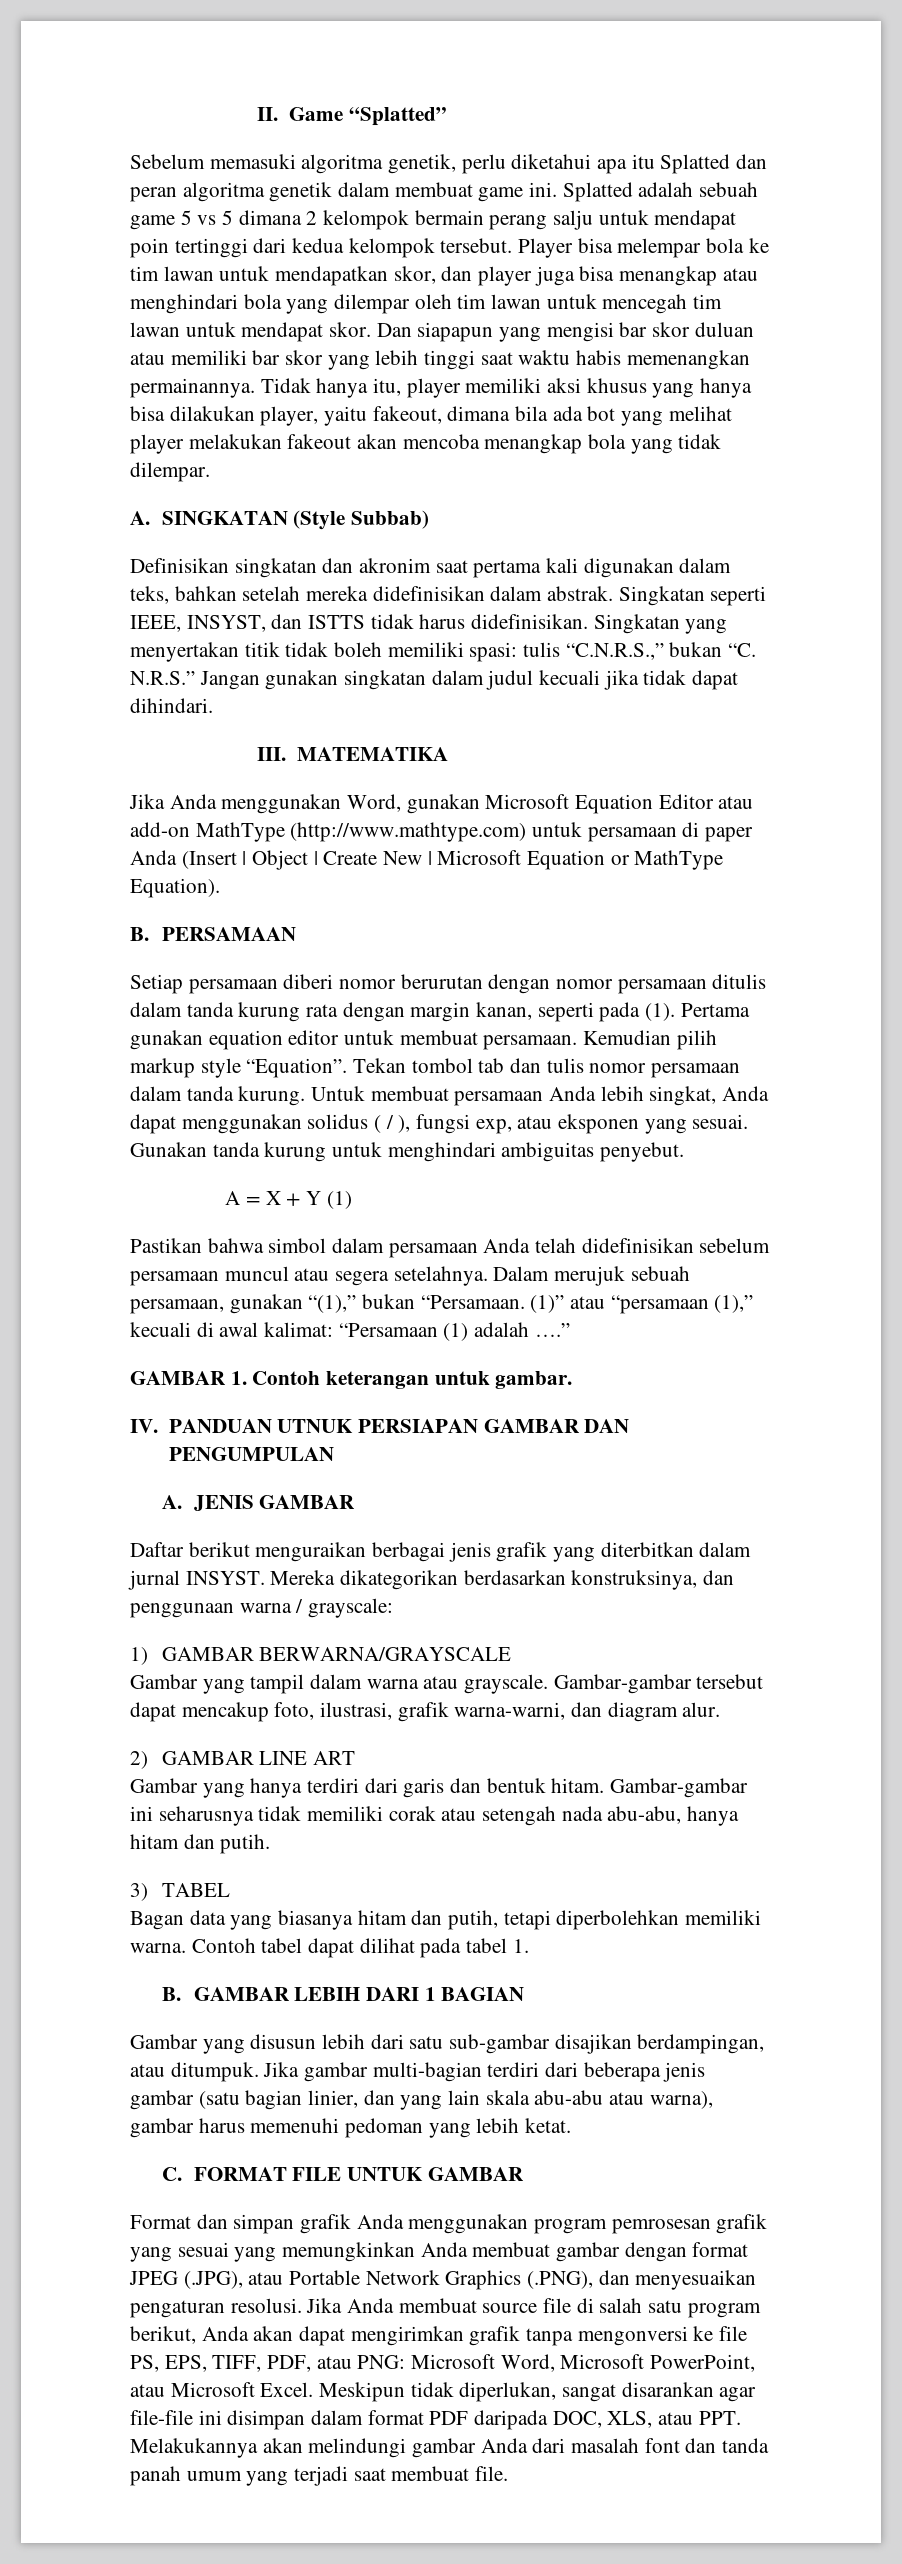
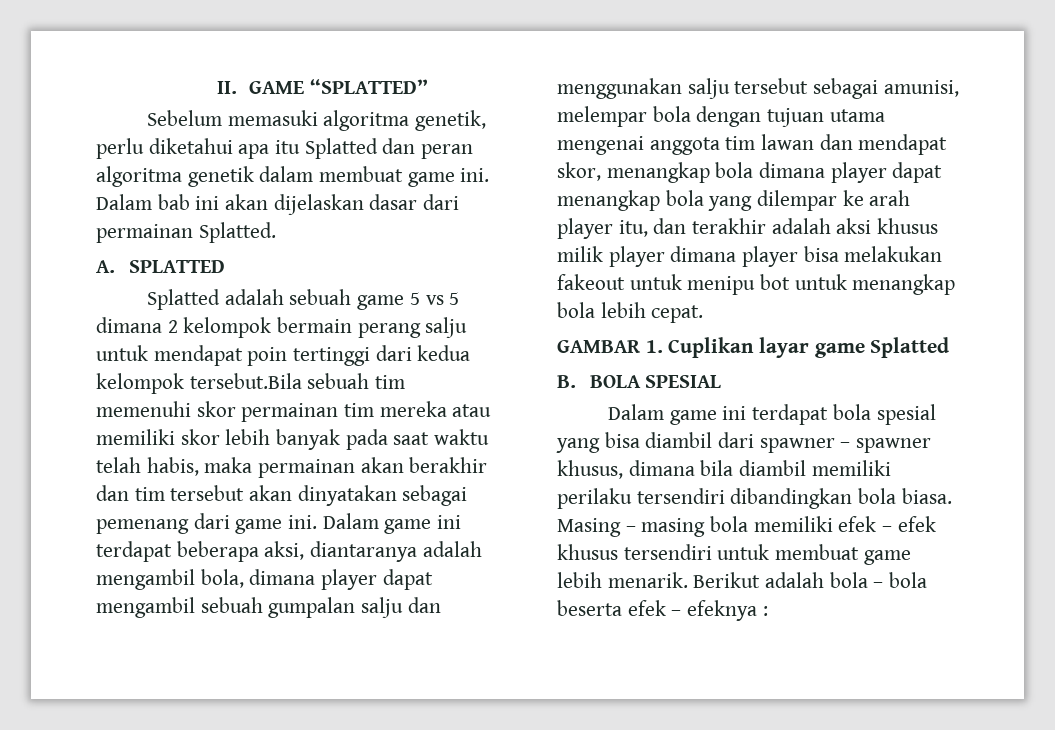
[288,107,447,126] Game “Splatted” -> [249,79,428,94] GAME “SPLATTED”
(558, 189) none -> [96,194,460,215] [96,222,276,243] [96,260,225,273] Dalam bab ini akan dijelaskan dasar dari permainan Splatted. // A. SPLATTED //
[440,238,769,258] [130,266,758,286] [130,294,723,314] [130,322,754,342] [130,350,750,370] [130,378,753,398] [130,406,732,426] [130,434,722,454] [130,462,210,482] [130,510,430,530] [130,558,732,578] [130,586,767,606] [130,614,728,634] [130,642,757,662] [130,670,739,690] [130,698,213,713] [257,747,448,761] [129,794,754,814] [130,822,754,842] [130,850,724,870] [130,878,220,898] [130,927,296,941] [130,974,767,994] [130,1002,750,1022] [130,1030,717,1050] [130,1058,741,1078] [130,1086,770,1106] [130,1114,749,1134] [130,1142,685,1162] [225,1191,352,1209] [130,1238,771,1258] [130,1266,690,1286] [130,1294,754,1314] [130,1322,570,1341] [130,1371,573,1389] [130,1419,630,1433] [168,1447,334,1461] [161,1495,356,1511] [130,1542,752,1562] [128,1570,735,1590] [130,1598,394,1618] [130,1647,512,1665] [130,1674,764,1694] [130,1702,721,1722] [130,1751,356,1769] [130,1778,749,1798] [130,1806,740,1826] [130,1834,271,1854] [130,1883,230,1901] [130,1910,762,1930] [130,1938,529,1958] [161,1987,525,2001] [130,2034,765,2054] [130,2062,706,2082] [130,2090,713,2110] [130,2118,572,2138] [161,2167,524,2181] [130,2214,768,2234] [130,2242,749,2262] [129,2270,757,2290] [130,2298,761,2318] [130,2326,748,2346] [130,2354,756,2372] [130,2382,757,2402] [130,2410,741,2430] [130,2438,770,2458] [130,2466,509,2486] tersebut. Player bisa melempar bola ke tim lawan untuk mendapatkan skor, dan player juga bisa menangkap atau menghindari bola yang dilempar oleh tim lawan untuk mencegah tim lawan untuk mendapat skor. Dan siapapun yang mengisi bar skor duluan atau memiliki bar skor yang lebih tinggi saat waktu habis memenangkan permainannya. Tidak hanya itu, player memiliki aksi khusus yang hanya bisa dilakukan player, yaitu fakeout, dimana bila ada bot yang melihat player melakukan fakeout akan mencoba menangkap bola yang tidak dilempar. // A. SINGKATAN (Style Subbab) // Definisikan singkatan dan akronim saat pertama kali digunakan dalam teks, bahkan setelah mereka didefinisikan dalam abstrak. Singkatan seperti IEEE, INSYST, dan ISTTS tidak harus didefinisikan. Singkatan yang menyertakan titik tidak boleh memiliki spasi: tulis “C.N.R.S.,” bukan “C. N.R.S.” Jangan gunakan singkatan dalam judul kecuali jika tidak dapat dihindari. // III. MATEMATIKA // Jika Anda menggunakan Word, gunakan Microsoft Equation Editor atau add-on MathType (http://www.mathtype.com) untuk persamaan di paper Anda (Insert | Object | Create New | Microsoft Equation or MathType Equation). // B. PERSAMAAN // Setiap persamaan diberi nomor berurutan dengan nomor persamaan ditulis dalam tanda kurung rata dengan margin kanan, seperti pada (1). Pertama gunakan equation editor untuk membuat persamaan. Kemudian pilih markup style “Equation”. Tekan tombol tab dan tulis nomor persamaan dalam tanda kurung. Untuk membuat persamaan Anda lebih singkat, Anda dapat menggunakan solidus ( / ), fungsi exp, atau eksponen yang sesuai. Gunakan tanda kurung untuk menghindari ambiguitas penyebut. // A = X + Y (1) // Pastikan bahwa simbol dalam persamaan Anda telah didefinisikan sebelum persamaan muncul atau segera setelahnya. Dalam merujuk sebuah persamaan, gunakan “(1),” bukan “Persamaan. (1)” atau “persamaan (1),” kecuali di awal kalimat: “Persamaan (1) adalah ….” // GAMBAR 1. Contoh keterangan untuk gambar. // IV. PANDUAN UTNUK PERSIAPAN GAMBAR DAN PENGUMPULAN // A. JENIS GAMBAR // Daftar berikut menguraikan berbagai jenis grafik yang diterbitkan dalam jurnal INSYST. Mereka dikategorikan berdasarkan konstruksinya, dan penggunaan warna / grayscale: // 1) GAMBAR BERWARNA/GRAYSCALE // Gambar yang tampil dalam warna atau grayscale. Gambar-gambar tersebut dapat mencakup foto, ilustrasi, grafik warna-warni, dan diagram alur. // 2) GAMBAR LINE ART // Gambar yang hanya terdiri dari garis dan bentuk hitam. Gambar-gambar ini seharusnya tidak memiliki corak atau setengah nada abu-abu, hanya hitam dan putih. // 3) TABEL // Bagan data yang biasanya hitam dan putih, tetapi diperbolehkan memiliki warna. Contoh tabel dapat dilihat pada tabel 1. // B. GAMBAR LEBIH DARI 1 BAGIAN // Gambar yang disusun lebih dari satu sub-gambar disajikan berdampingan, atau ditumpuk. Jika gambar multi-bagian terdiri dari beberapa jenis gambar (satu bagian linier, dan yang lain skala abu-abu atau warna), gambar harus memenuhi pedoman yang lebih ketat. // C. FORMAT FILE UNTUK GAMBAR // Format dan simpan grafik Anda menggunakan program pemrosesan grafik yang sesuai yang memungkinkan Anda membuat gambar dengan format JPEG (.JPG), atau Portable Network Graphics (.PNG), dan menyesuaikan pengaturan resolusi. Jika Anda membuat source file di salah satu program berikut, Anda akan dapat mengirimkan grafik tanpa mengonversi ke file PS, EPS, TIFF, PDF, atau PNG: Microsoft Word, Microsoft PowerPoint, atau Microsoft Excel. Meskipun tidak diperlukan, sangat disarankan agar file-file ini disimpan dalam format PDF daripada DOC, XLS, atau PPT. Melakukannya akan melindungi gambar Anda dari masalah font dan tanda panah umum yang terjadi saat membuat file. -> [189,373,406,389] [96,401,492,422] [96,429,490,450] [96,457,488,478] [96,485,468,506] [96,513,462,534] [96,541,482,562] [96,569,433,590] [96,597,441,618] [557,78,959,99] [557,106,885,127] [557,134,948,155] [557,162,943,183] [557,190,911,211] [557,218,939,239] [557,246,943,267] [557,274,956,295] [557,302,704,323] [557,337,950,358] [557,375,722,388] [608,404,936,425] [556,432,932,453] [557,460,891,479] [557,488,952,509] [557,516,936,537] [557,544,911,565] [557,572,928,588] [557,600,768,621] tersebut.Bila sebuah tim memenuhi skor permainan tim mereka atau memiliki skor lebih banyak pada saat waktu telah habis, maka permainan akan berakhir dan tim tersebut akan dinyatakan sebagai pemenang dari game ini. Dalam game ini terdapat beberapa aksi, diantaranya adalah mengambil bola, dimana player dapat mengambil sebuah gumpalan salju dan menggunakan salju tersebut sebagai amunisi, melempar bola dengan tujuan utama mengenai anggota tim lawan dan mendapat skor, menangkap bola dimana player dapat menangkap bola yang dilempar ke arah player itu, dan terakhir adalah aksi khusus milik player dimana player bisa melakukan fakeout untuk menipu bot untuk menangkap bola lebih cepat. // GAMBAR 1. Cuplikan layar game Splatted // B. BOLA SPESIAL // Dalam game ini terdapat bola spesial yang bisa diambil dari spawner – spawner khusus, dimana bila diambil memiliki perilaku tersendiri dibandingkan bola biasa. Masing – masing bola memiliki efek – efek khusus tersendiri untuk membuat game lebih menarik. Berikut adalah bola – bola beserta efek – efeknya :

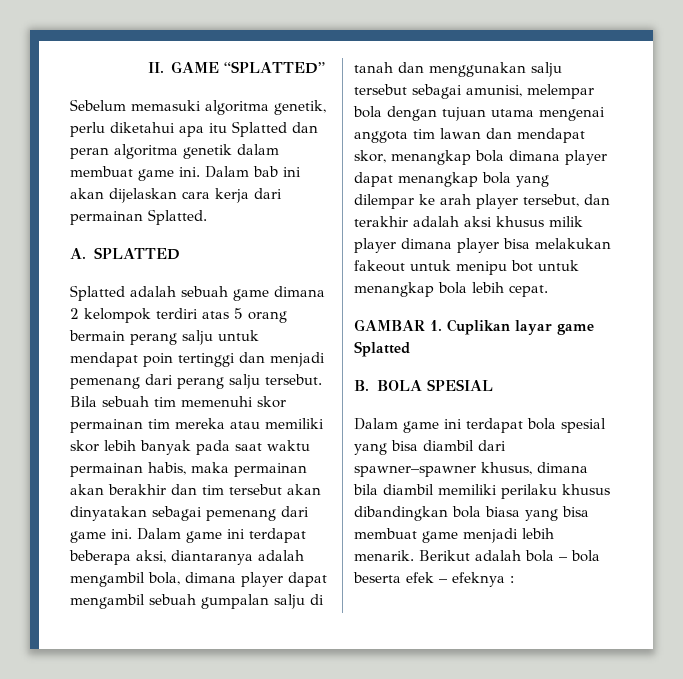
[369,194,418,210] dasar -> [182,188,249,203] cara kerja
[409,292,460,305] [96,317,272,338] 5 vs 5 dimana 2 kelompok -> [274,286,325,297] [70,308,287,323] dimana 2 kelompok terdiri atas 5 orang
[375,345,471,361] [96,373,302,394] dari kedua kelompok tersebut.Bila -> [239,352,325,367] [70,374,322,389] [70,396,97,407] dan menjadi pemenang dari perang salju tersebut. Bila
[96,457,141,473] telah -> [70,463,143,477] permainan
(404, 607) none -> [310,594,324,605] [354,62,393,73] di tanah
[618,220,648,237] itu, -> [523,194,579,207] tersebut,
[759,438,932,453] spawner – spawner -> [354,465,476,477] spawner–spawner
[636,488,725,504] tersendiri -> [562,484,610,495] khusus
[901,488,952,504] [557,516,936,537] [557,544,911,565] biasa. Masing – masing bola memiliki efek – efek khusus tersendiri untuk membuat game -> [485,506,589,521] [354,528,518,543] biasa yang bisa membuat game menjadi

